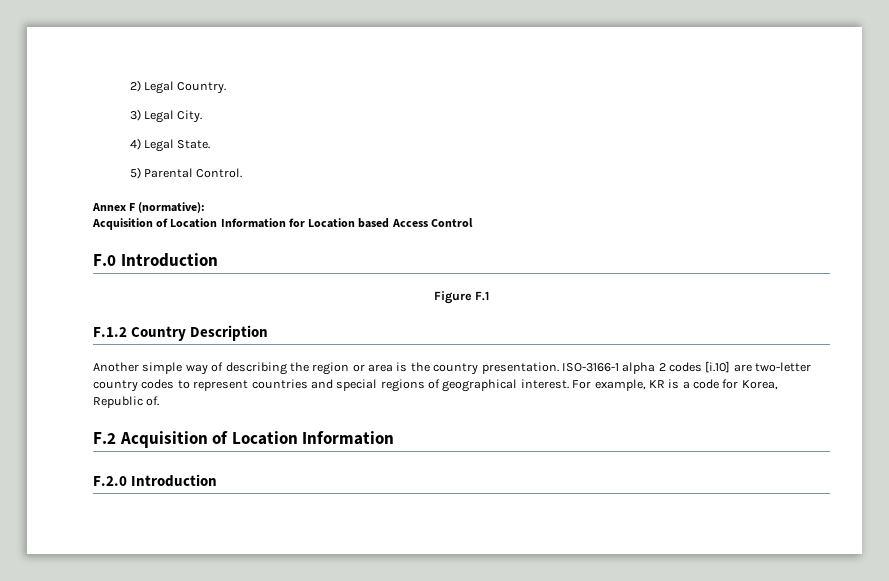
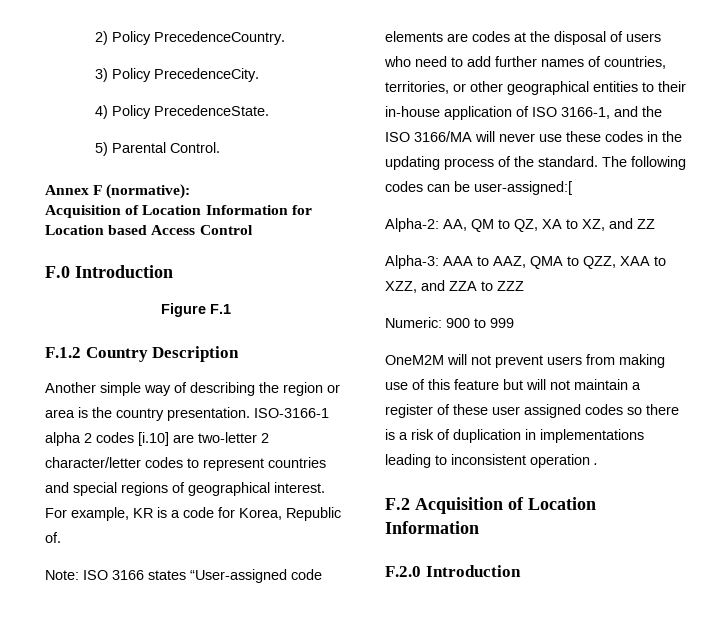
[144,81,227,94] Legal Country. -> [111,31,285,45] Policy PrecedenceCountry.
[144,110,203,123] Legal City. -> [111,68,259,82] Policy PrecedenceCity.
[144,139,211,152] Legal State. -> [111,105,269,119] Policy PrecedenceState.
[93,380,138,392] country -> [261,433,269,443] [45,457,141,468] 2 character/letter
(160, 401) none -> [45,569,322,583] [385,31,661,45] [384,56,666,69] [385,81,686,95] [385,106,662,120] [385,131,682,142] [385,156,686,170] [385,181,572,195] [385,218,655,232] [385,255,666,269] [385,280,524,293] [385,317,514,328] [385,354,665,368] [385,379,641,390] [385,404,679,418] [385,429,644,443] [385,454,598,468] // Note: ISO 3166 states “User-assigned code elements are codes at the disposal of users who need to add further names of countries, territories, or other geographical entities to their in-house application of ISO 3166-1, and the ISO 3166/MA will never use these codes in the updating process of the standard. The following codes can be user-assigned:[ // Alpha-2: AA, QM to QZ, XA to XZ, and ZZ // Alpha-3: AAA to AAZ, QMA to QZZ, XAA to XZZ, and ZZA to ZZZ // Numeric: 900 to 999 // OneM2M will not prevent users from making use of this feature but will not maintain a register of these user assigned codes so there is a risk of duplication in implementations leading to inconsistent operation .

